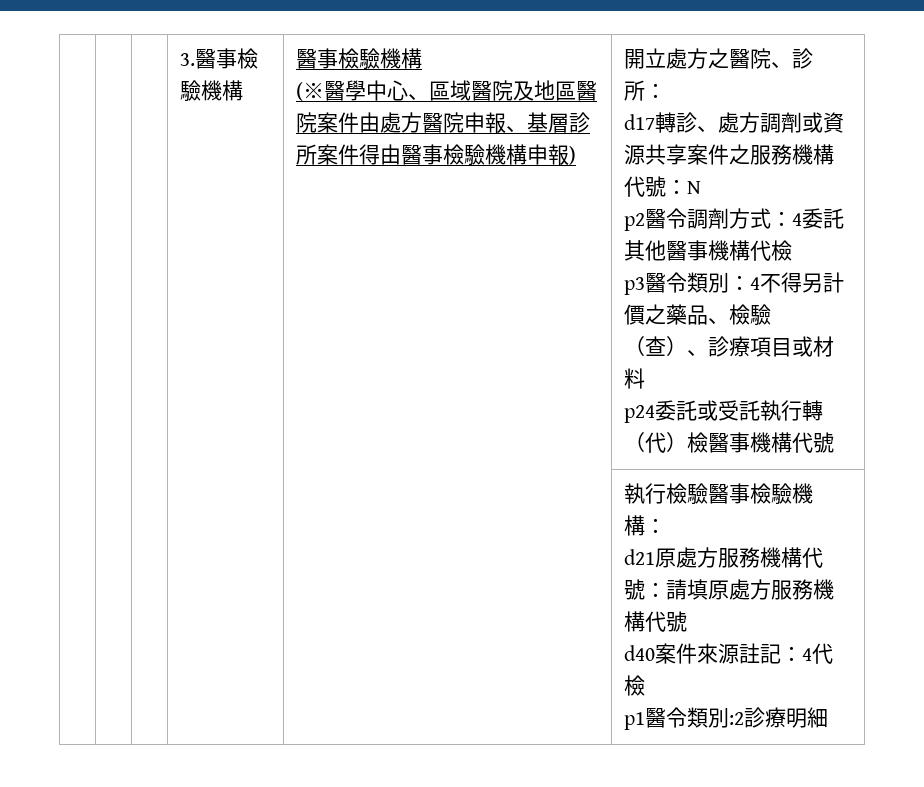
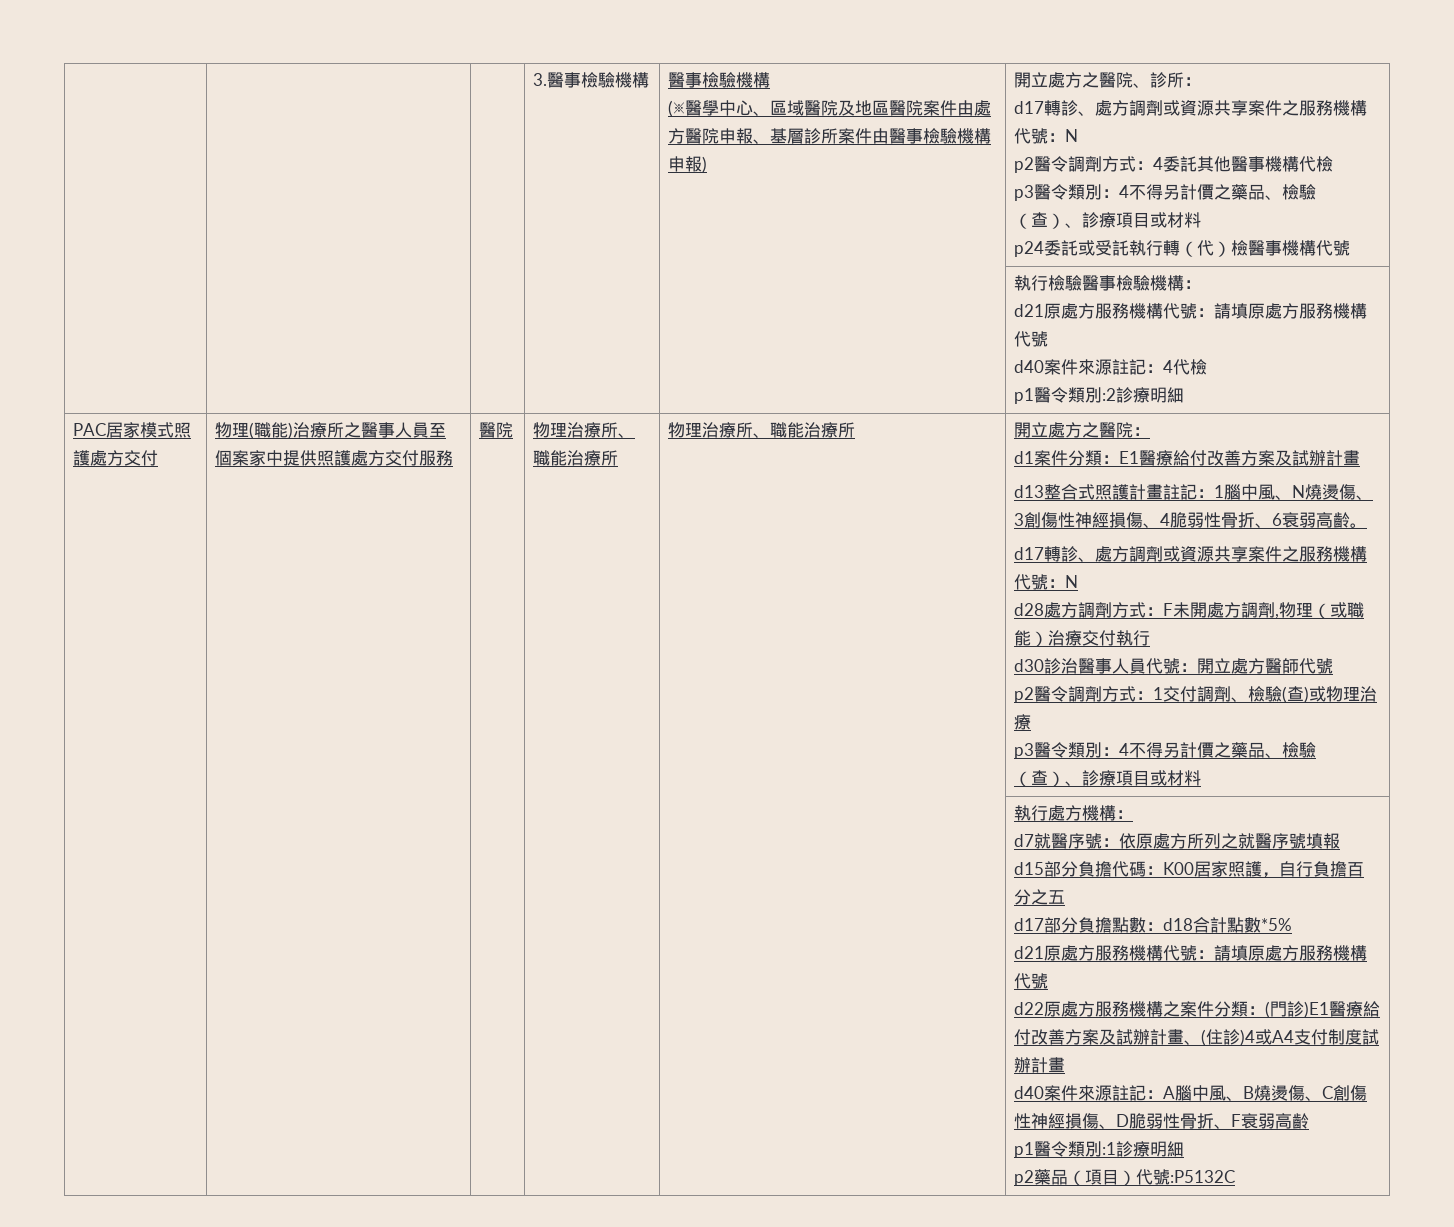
[358,144,380,165] 得 -> (873, 136) none
(828, 717) none -> [73,422,192,438] [73,450,159,466] [215,422,447,439] [215,450,454,466] [479,422,514,438] [533,422,636,438] [533,450,619,466] [668,422,856,438] [1014,422,1151,438] [1014,450,1361,466] [1014,484,1374,500] [1014,512,1368,528] [1014,546,1368,562] [1014,574,1079,590] [1014,602,1365,619] [1014,630,1151,647] [1014,658,1334,674] [1014,686,1378,703] [1014,714,1032,730] [1014,742,1317,759] [1014,770,1202,787] [1014,805,1134,821] [1014,833,1341,849] [1014,861,1365,878] [1014,889,1066,905] [1014,917,1293,933] [1014,945,1368,961] [1014,973,1049,989] [1014,1001,1381,1018] [1014,1029,1380,1046] [1014,1057,1066,1073] [1014,1085,1368,1101] [1014,1113,1310,1129] [1014,1141,1185,1158] [1014,1169,1236,1186] // PAC居家模式照護處方交付 | 物理(職能)治療所之醫事人員至個案家中提供照護處方交付服務 | 醫院 | 物理治療所、職能治療所 | 物理治療所、職能治療所 | 開立處方之醫院： // d1案件分類：E1醫療給付改善方案及試辦計畫 // d13整合式照護計畫註記：1腦中風、N燒燙傷、3創傷性神經損傷、4脆弱性骨折、6衰弱高齡。 // d17轉診、處方調劑或資源共享案件之服務機構代號：N // d28處方調劑方式：F未開處方調劑,物理（或職能）治療交付執行 // d30診治醫事人員代號：開立處方醫師代號 // p2醫令調劑方式：1交付調劑、檢驗(查)或物理治療 // p3醫令類別：4不得另計價之藥品、檢驗（查）、診療項目或材料 // | | | | | 執行處方機構： // d7就醫序號：依原處方所列之就醫序號填報 // d15部分負擔代碼：K00居家照護，自行負擔百分之五 // d17部分負擔點數：d18合計點數*5% // d21原處方服務機構代號：請填原處方服務機構代號 // d22原處方服務機構之案件分類：(門診)E1醫療給付改善方案及試辦計畫、(住診)4或A4支付制度試辦計畫 // d40案件來源註記：A腦中風、B燒燙傷、C創傷性神經損傷、D脆弱性骨折、F衰弱高齡 // p1醫令類別:1診療明細 // p2藥品（項目）代號:P5132C

